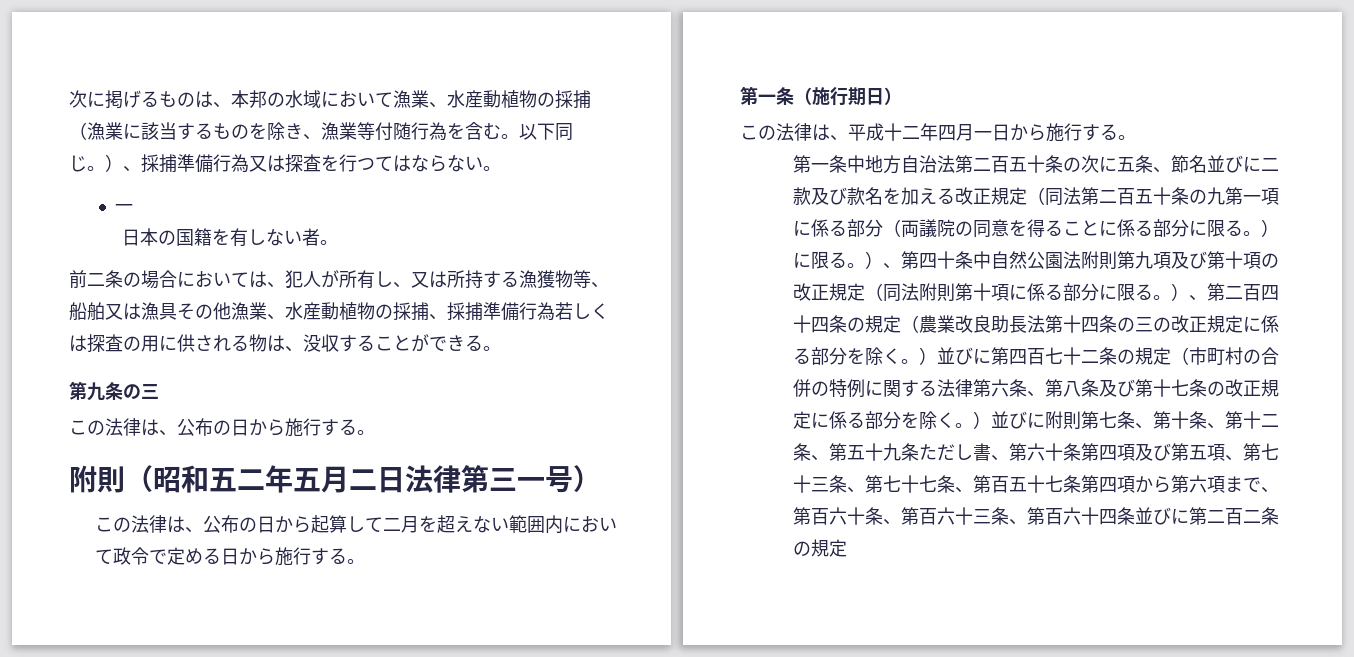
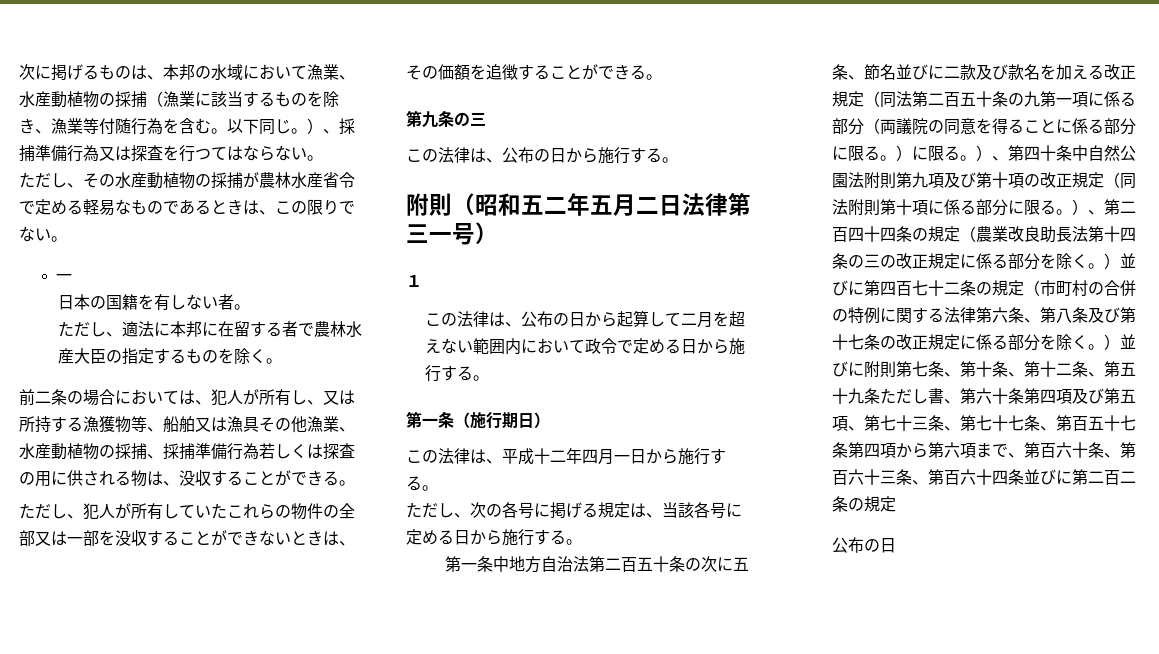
(501, 168) none -> [19,172,355,189] [19,199,355,216] [19,226,67,242] // ただし、その水産動植物の採捕が農林水産省令で定める軽易なものであるときは、この限りでない。
(338, 242) none -> [57,321,362,337] [57,348,282,365] // ただし、適法に本邦に在留する者で農林水産大臣の指定するものを除く。
(501, 348) none -> [19,503,355,520] [19,530,355,546] [406,64,662,80] // ただし、犯人が所有していたこれらの物件の全部又は一部を没収することができないときは、その価額を追徴することができる。
(601, 478) none -> [406,275,422,287] // １
(1136, 137) none -> [406,502,742,519] [406,529,582,546] // ただし、次の各号に掲げる規定は、当該各号に定める日から施行する。
(847, 548) none -> [831,537,896,553] // 公布の日

